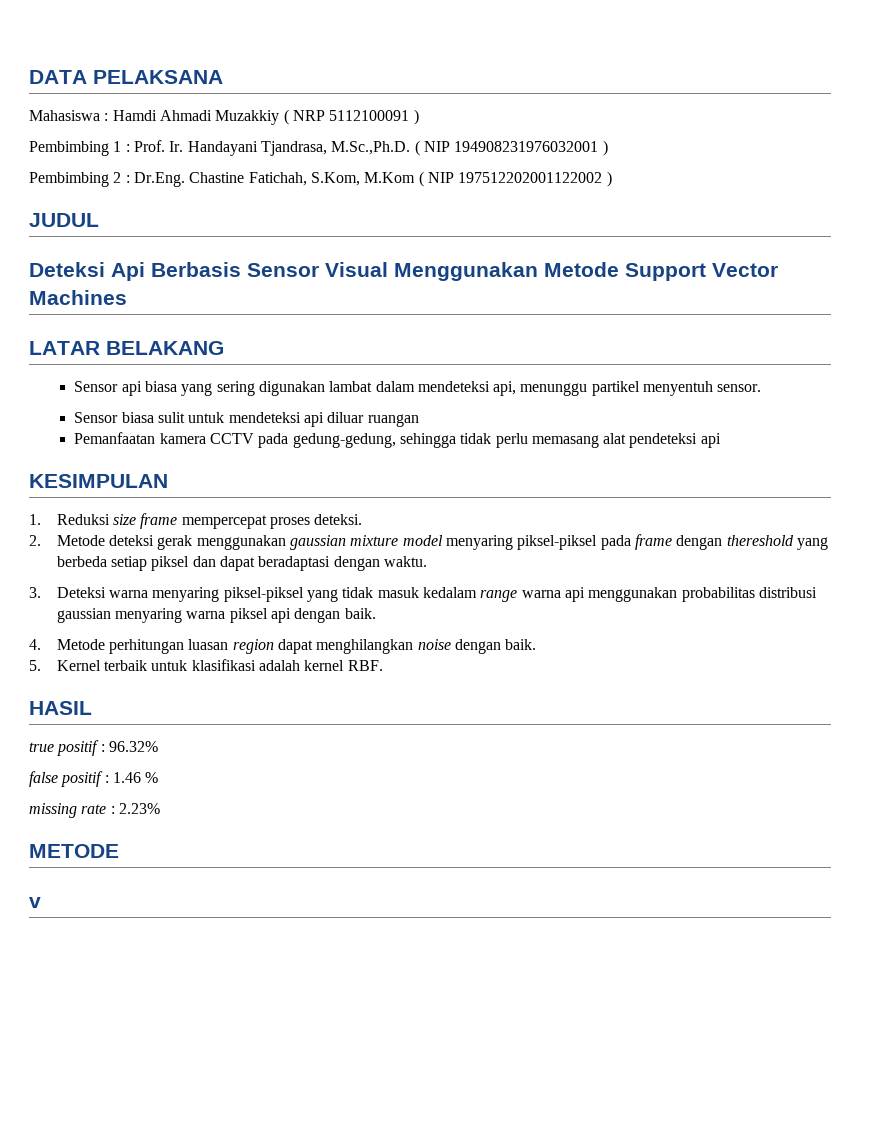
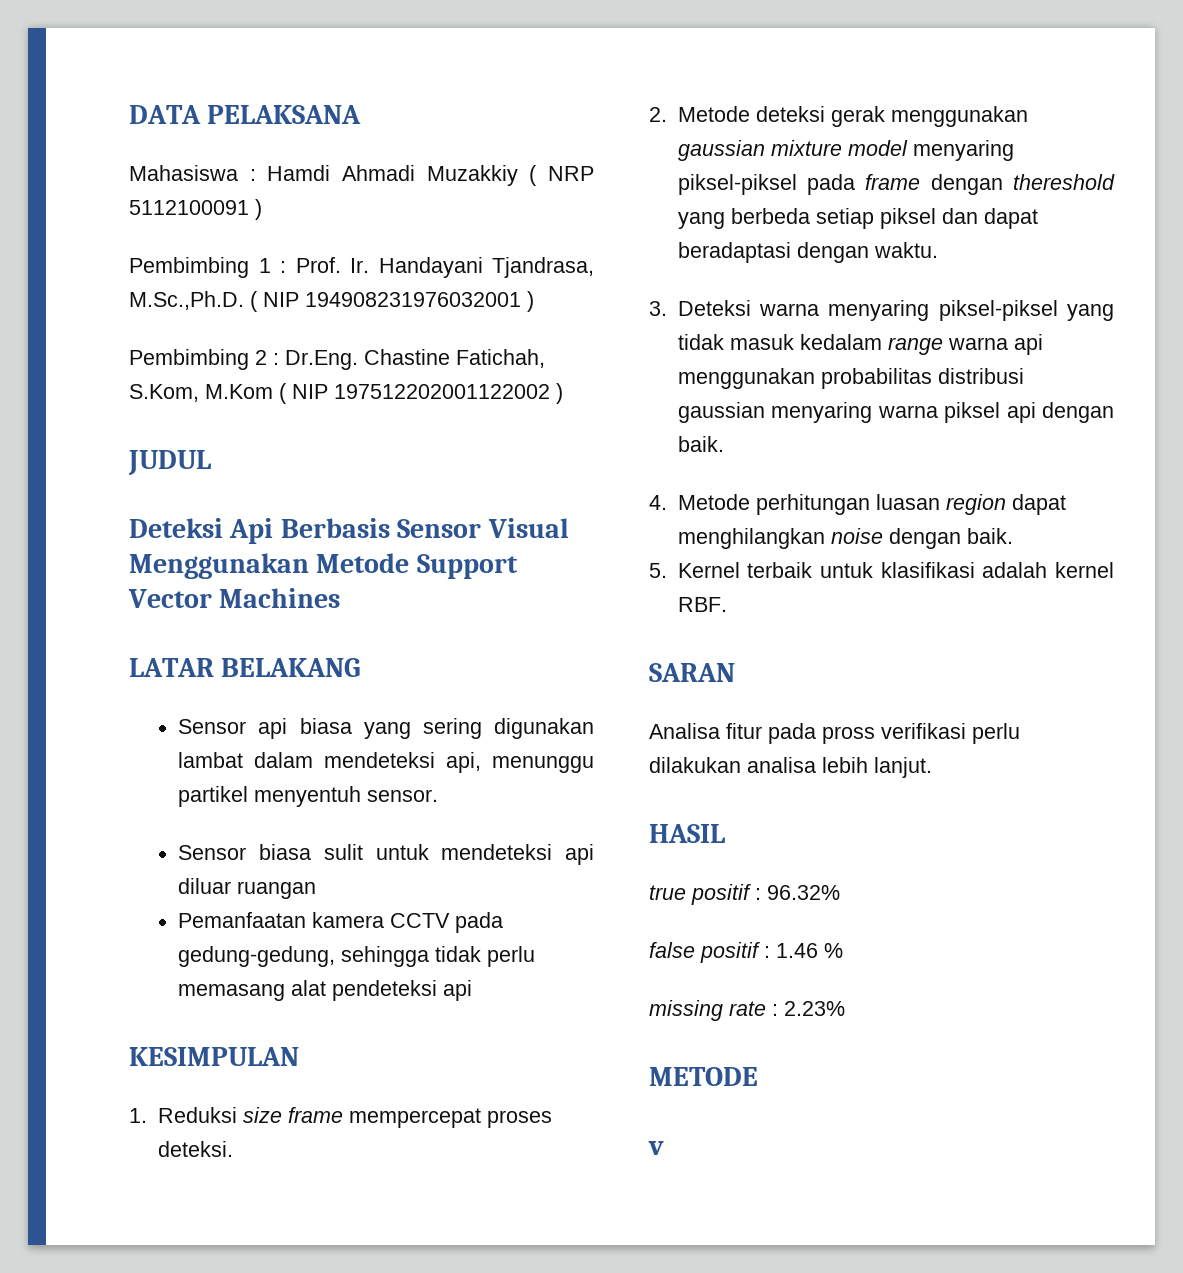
(383, 665) none -> [649,663,735,682] [649,723,1020,744] [649,757,932,778] // SARAN // Analisa fitur pada pross verifikasi perlu dilakukan analisa lebih lanjut.

